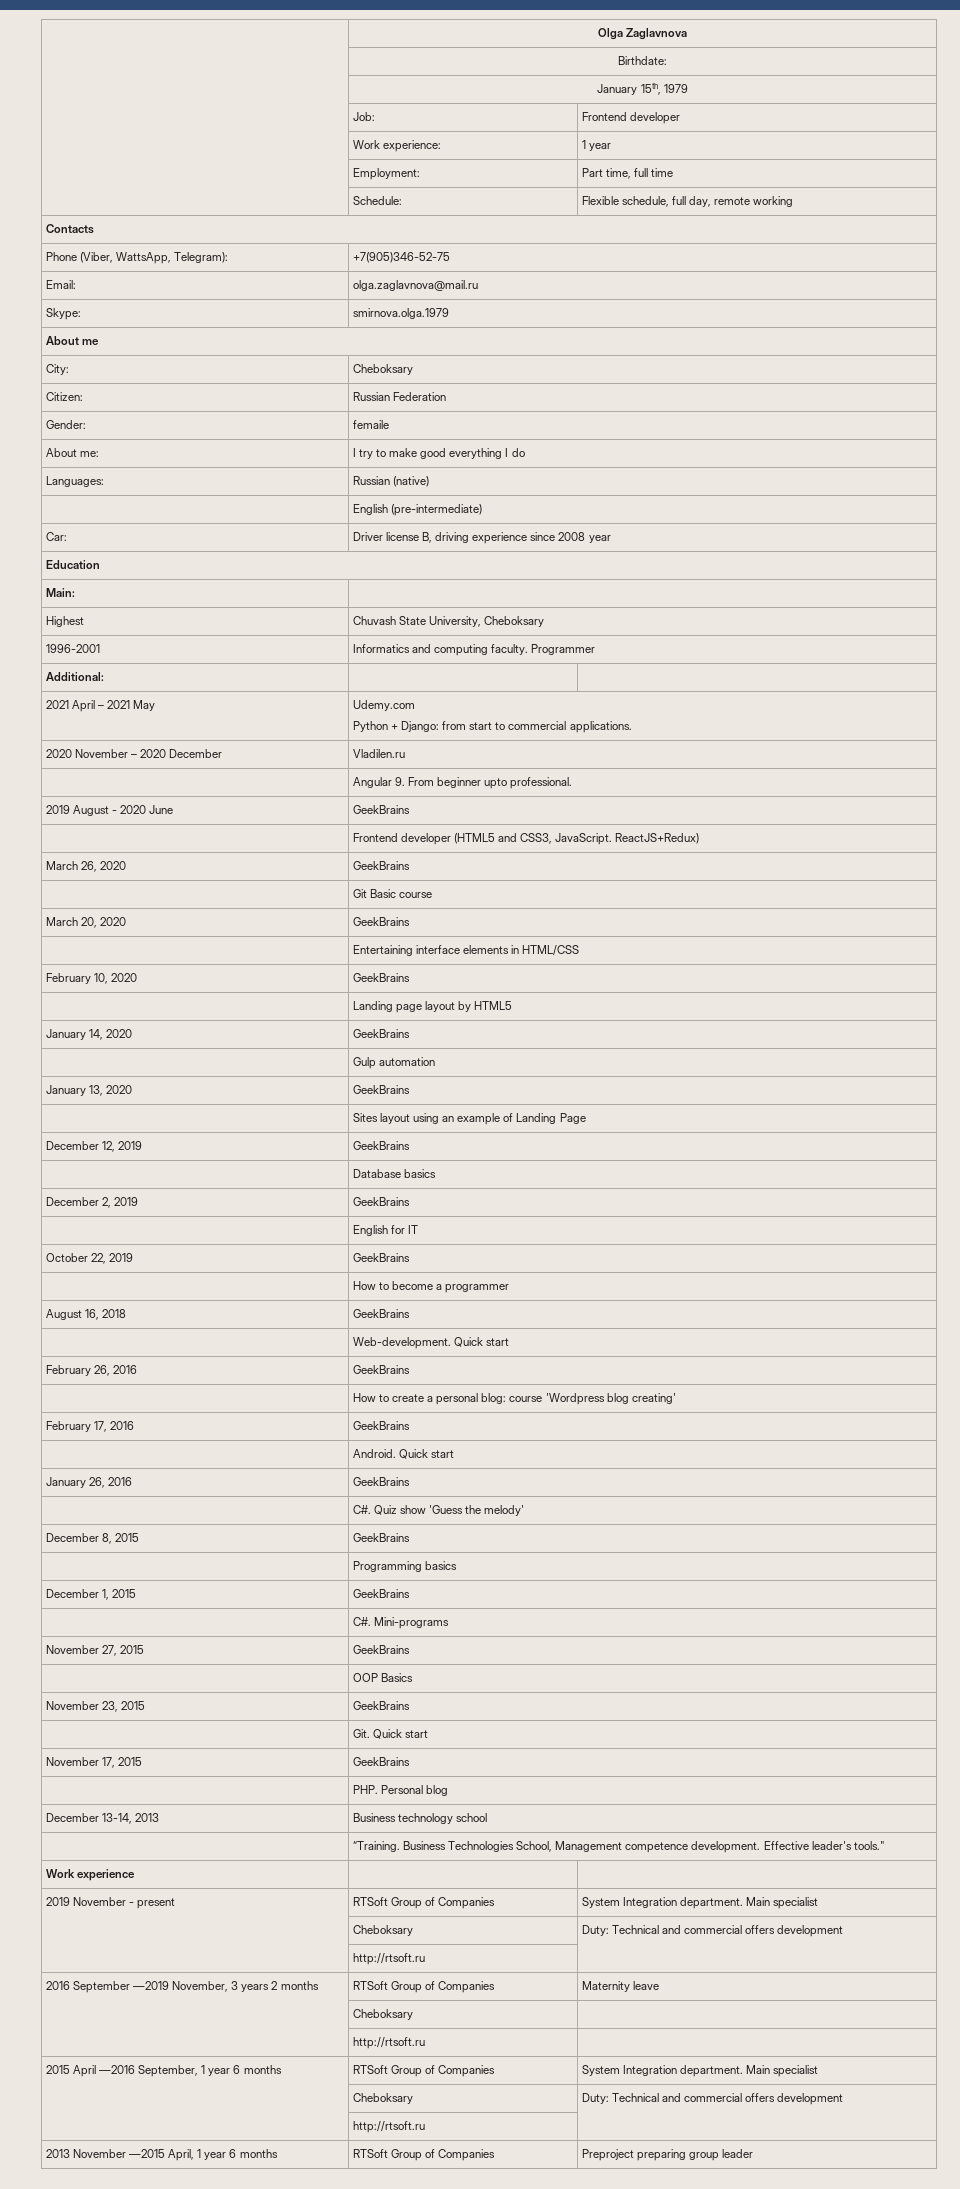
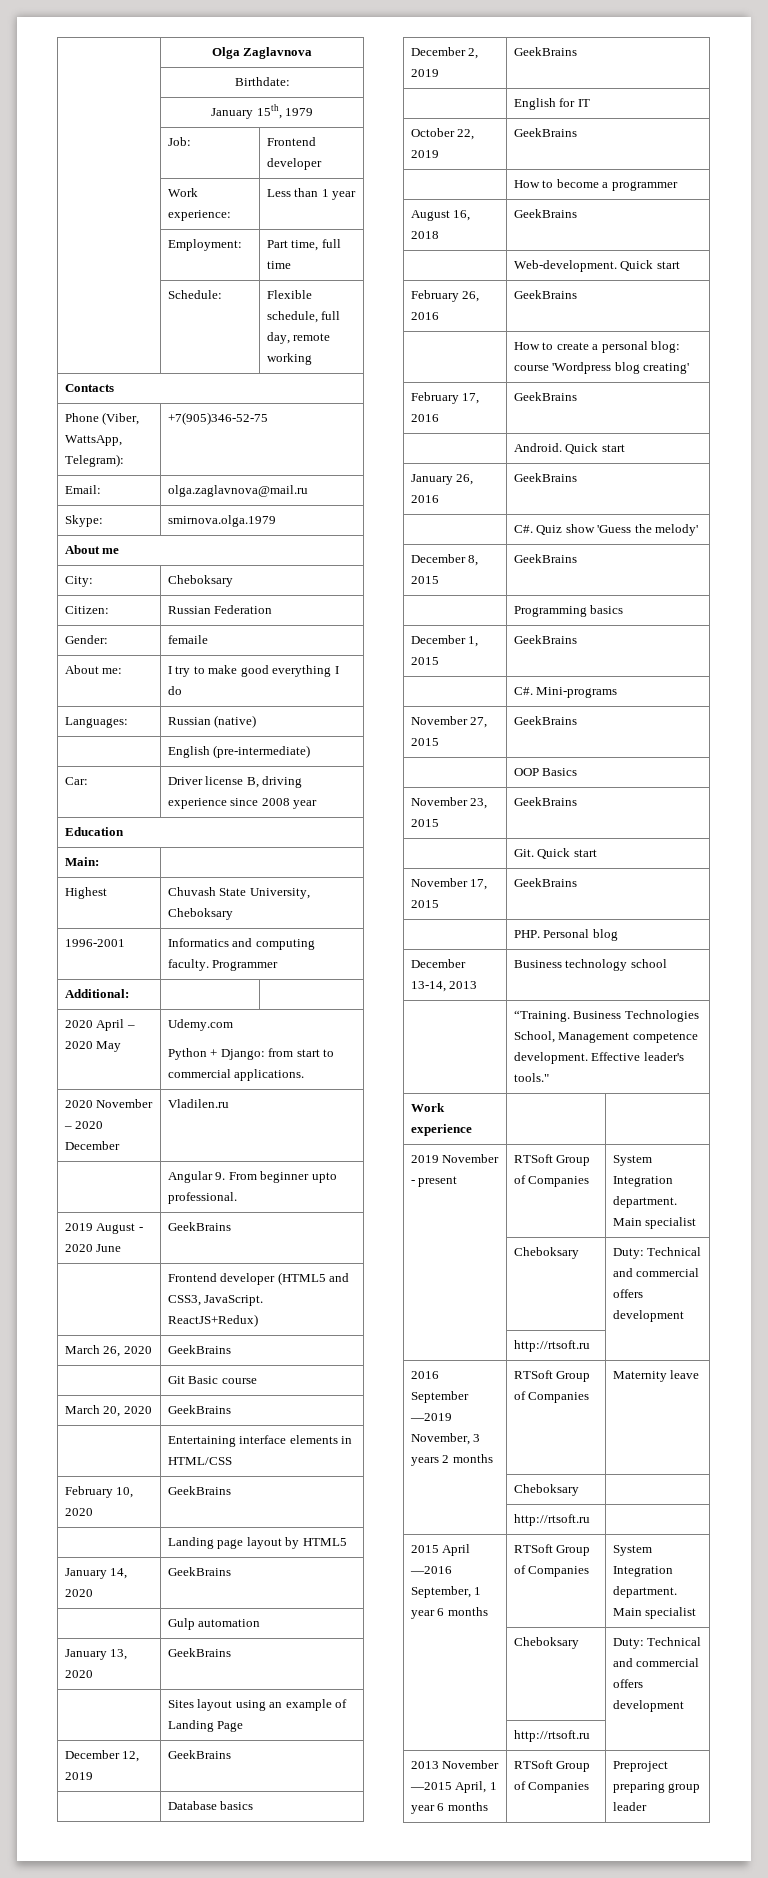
(441, 146) none -> [266,188,319,197] Less than
[45,700,69,709] 2021 -> [64,1020,93,1028] 2020
[107,700,131,709] 2021 -> [64,1041,93,1049] 2020

